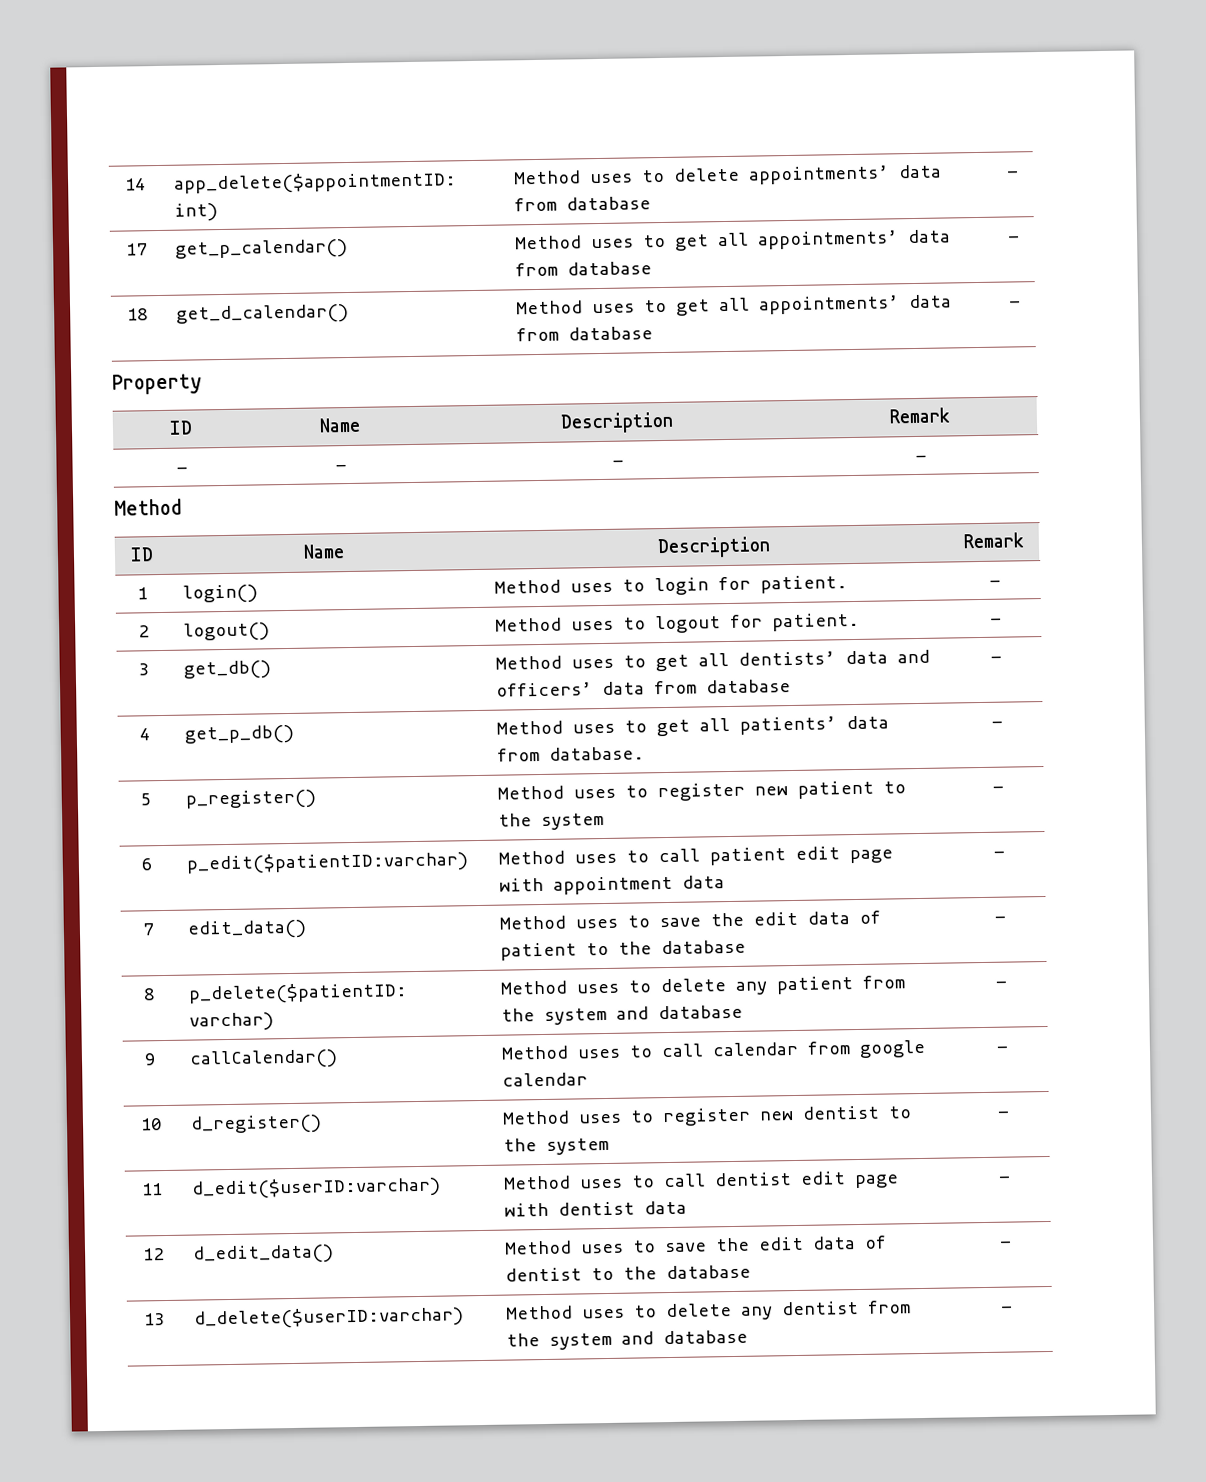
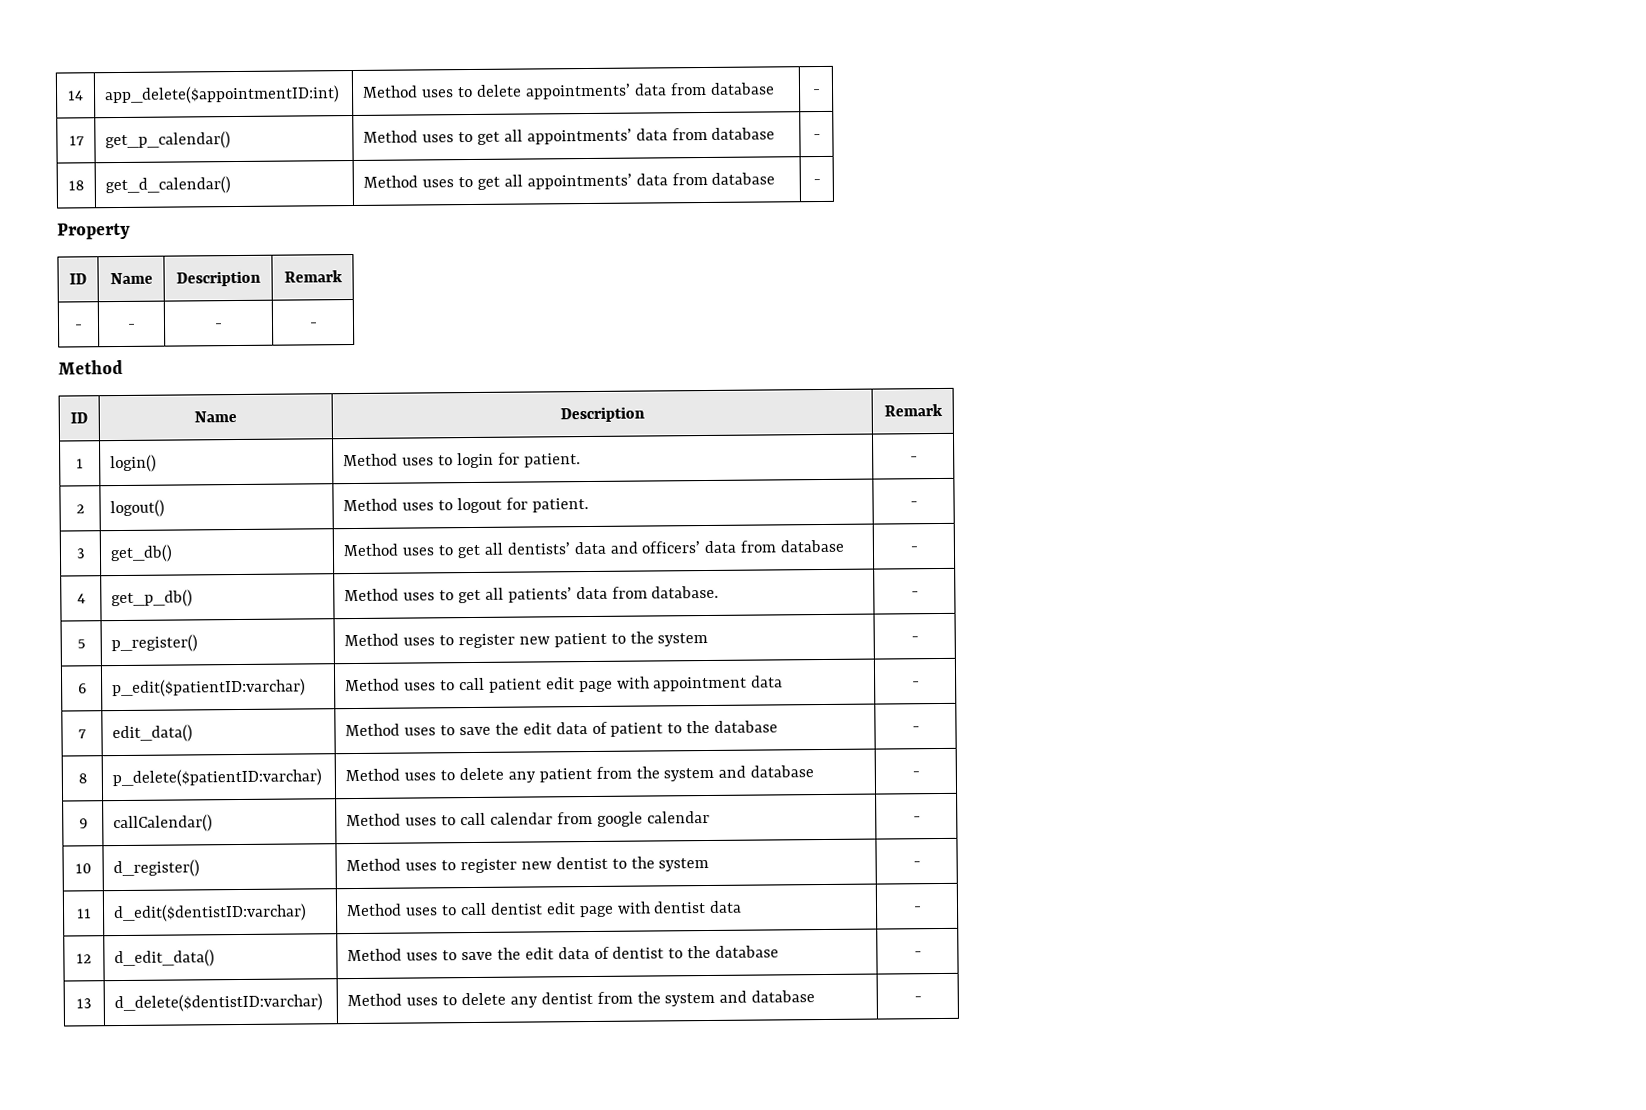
[190,1176,441,1200] d_edit($userID:varchar) -> [113,903,308,923] d_edit($dentistID:varchar)
[192,1306,464,1330] d_delete($userID:varchar) -> [114,993,324,1013] d_delete($dentistID:varchar)

